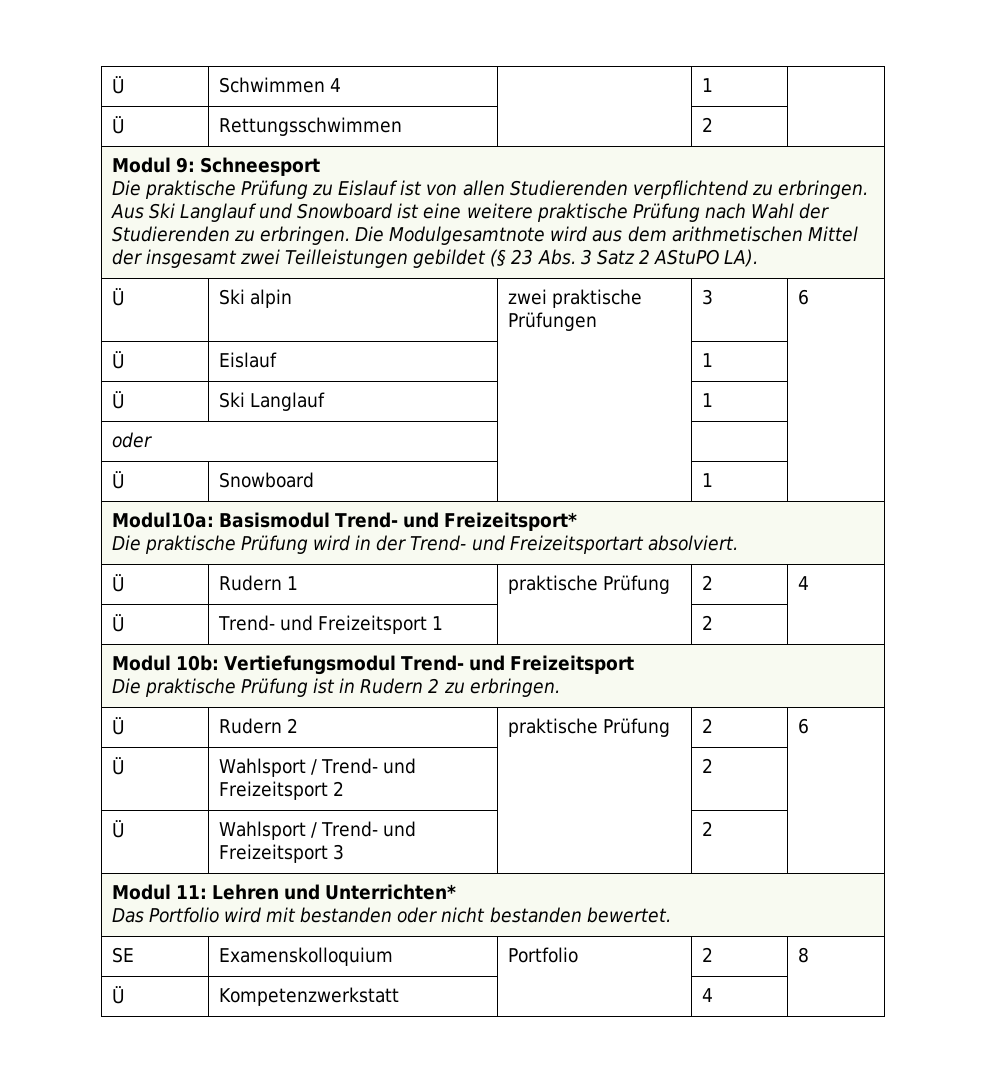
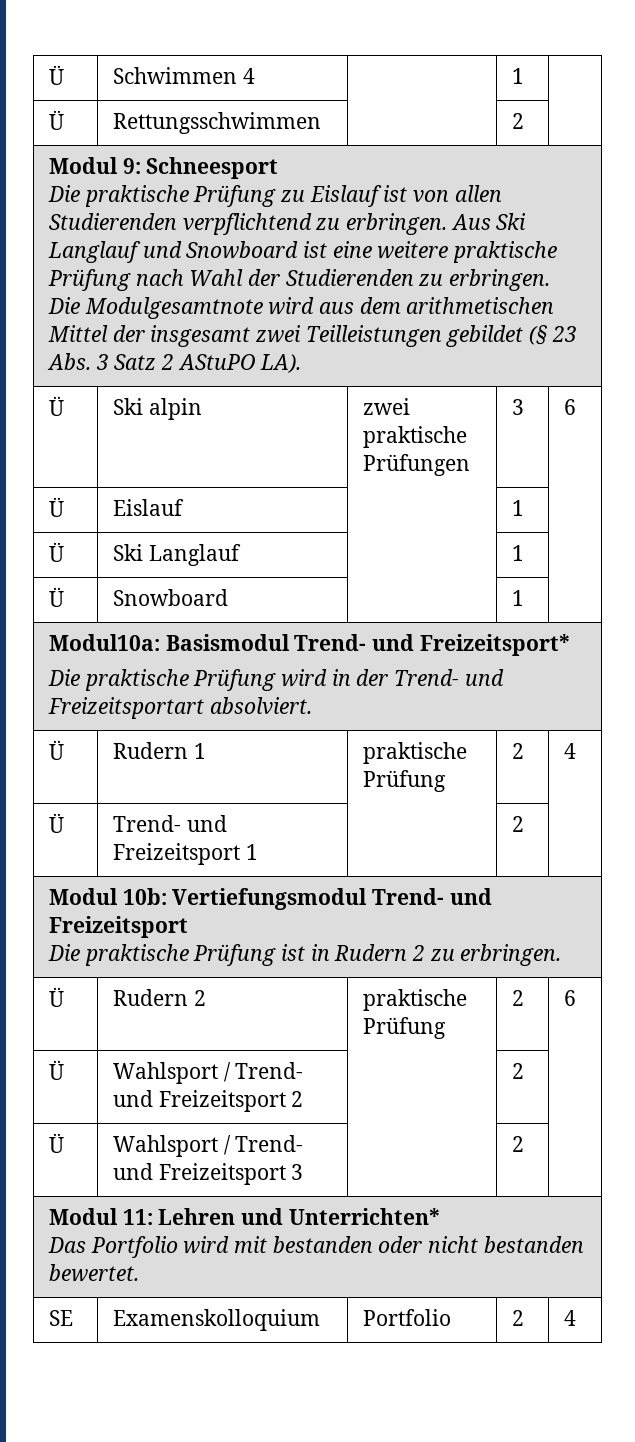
[111,432,152,448] // oder | | | -> (525, 553) none
[797,947,809,963] [111,986,125,1004] [218,987,399,1006] [701,988,713,1002] | 8 // Ü | Kompetenzwerkstatt | | 4 | -> [564,1310,577,1326] | 4

